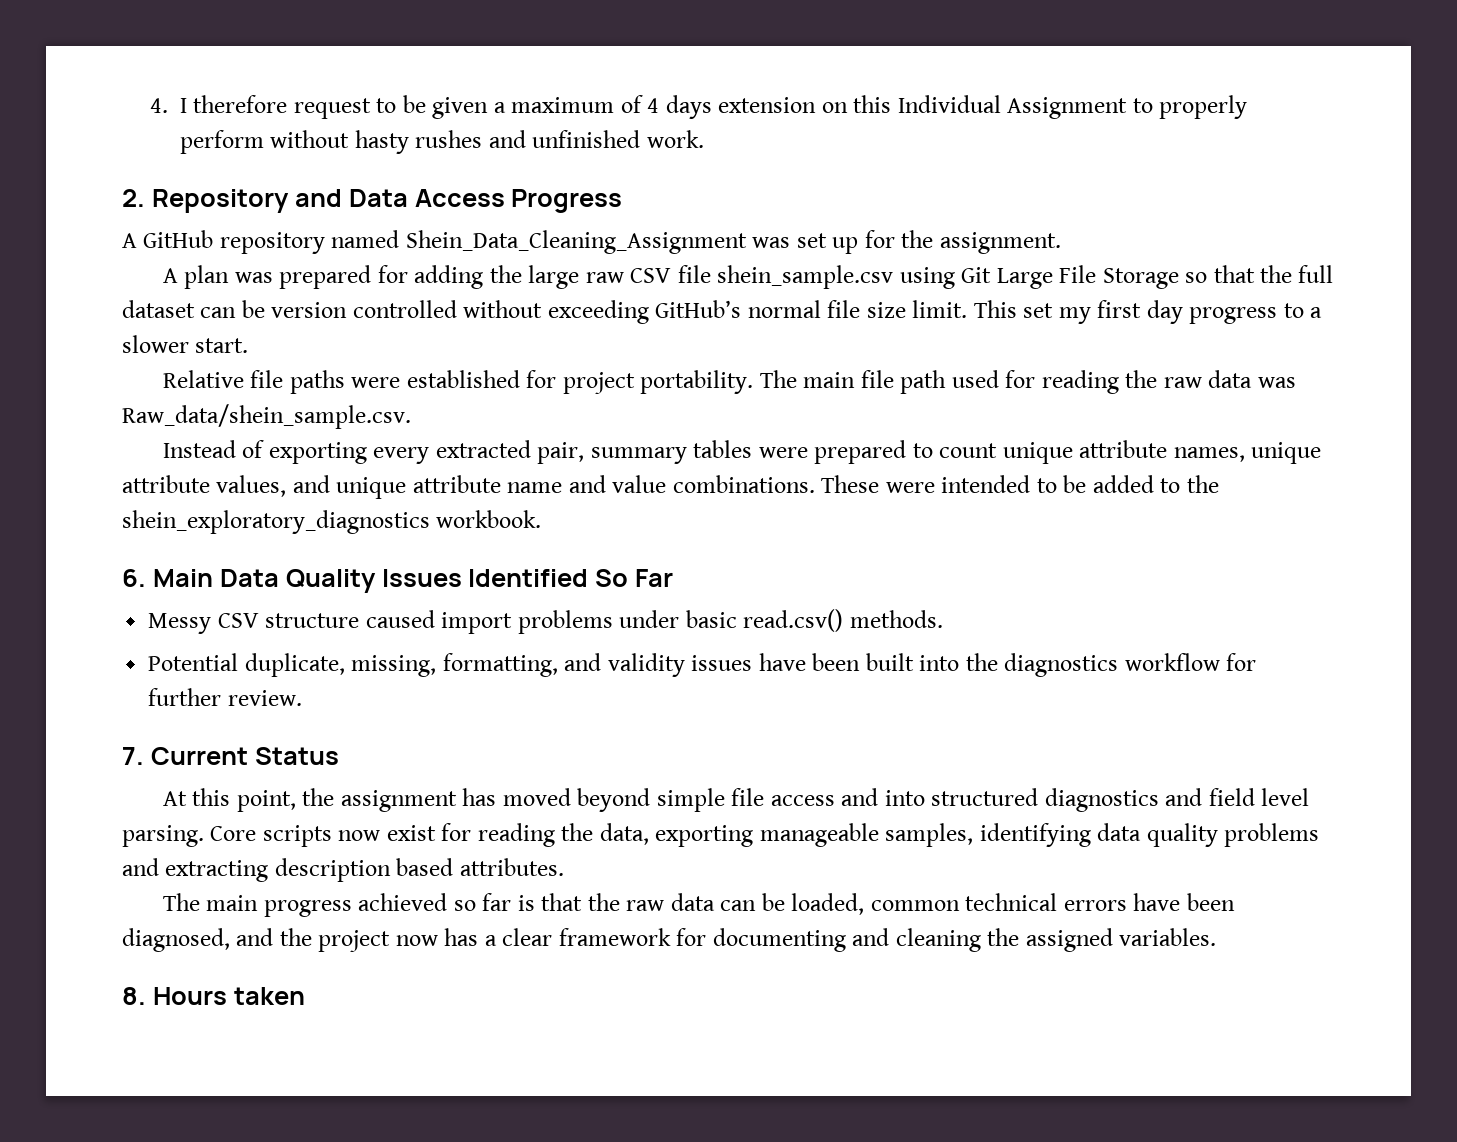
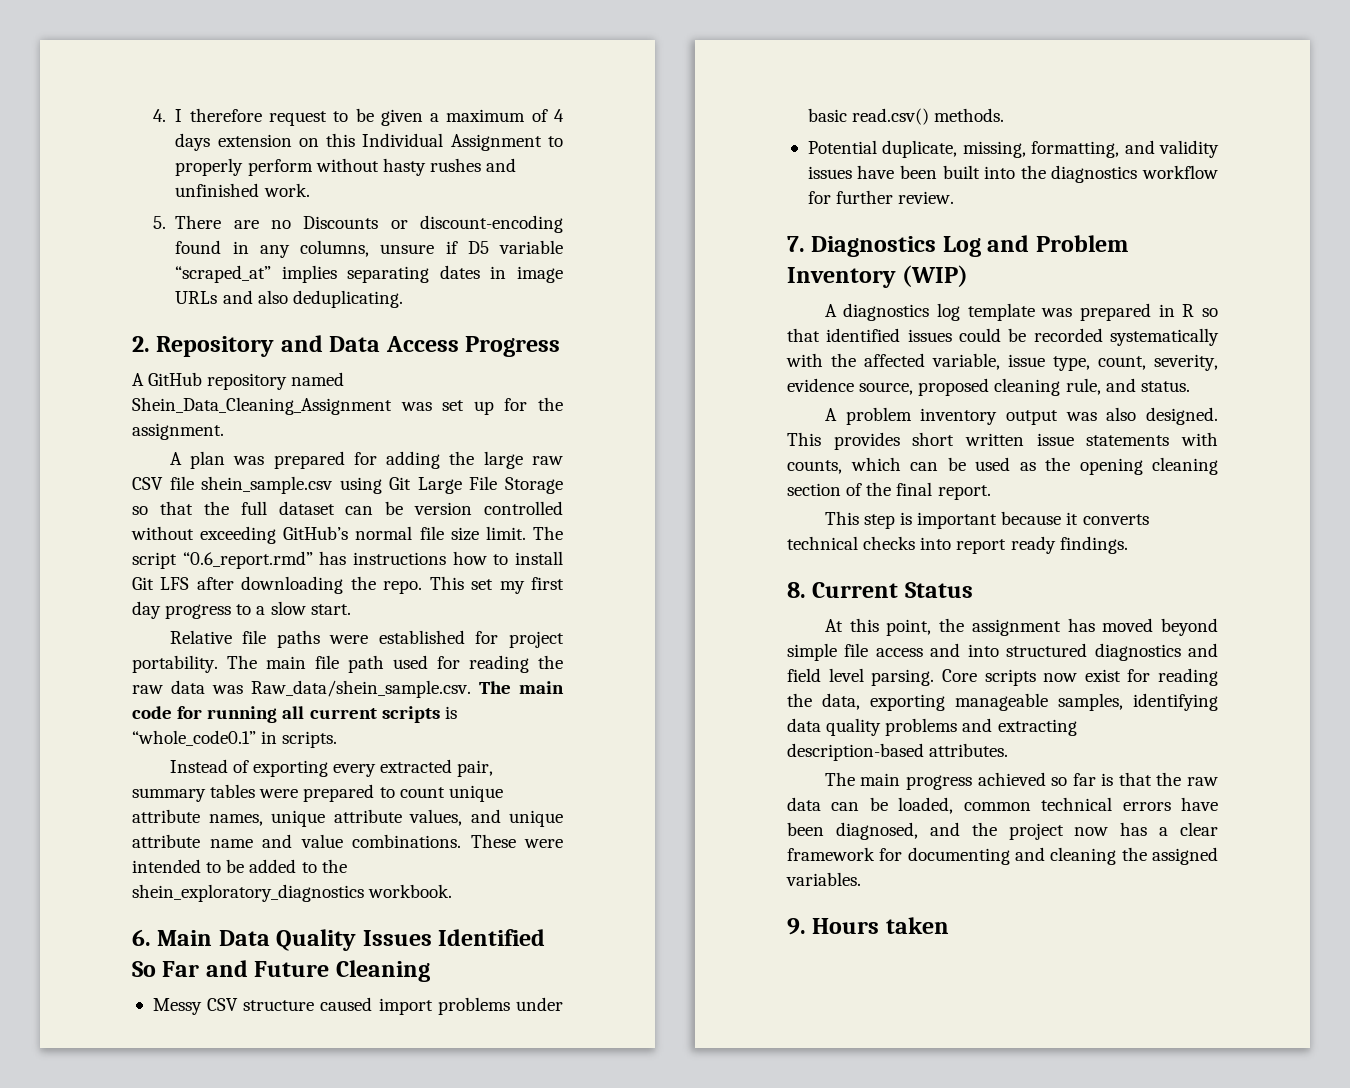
(704, 139) none -> [152,215,563,233] [175,240,563,258] [175,265,563,283] [175,290,403,308] // 5. There are no Discounts or discount-encoding found in any columns, unsure if D5 variable “scraped_at” implies separating dates in image URLs and also deduplicating.
(968, 309) none -> [533,526,564,540] [132,551,564,569] [132,576,423,594] The script “0.6_report.rmd” has instructions how to install Git LFS after downloading the repo.
[122,335,189,353] slower -> [270,601,306,615] slow
(411, 416) none -> [479,681,564,694] [132,706,457,723] [132,730,338,748] The main code for running all current scripts is “whole_code0.1” in scripts.
(674, 578) none -> [205,960,430,982] and Future Cleaning
(144, 756) none -> [811,235,1128,257] [787,265,969,288] [824,303,1218,321] [787,328,1219,346] [786,353,1218,371] [787,378,1190,396] [824,407,1218,425] [787,432,1218,450] [787,457,1218,475] [787,482,991,500] [824,511,1149,529] [787,536,1128,554] [787,582,806,598] Diagnostics Log and Problem Inventory (WIP) // A diagnostics log template was prepared in R so that identified issues could be recorded systematically with the affected variable, issue type, count, severity, evidence source, proposed cleaning rule, and status. // A problem inventory output was also designed. This provides short written issue statements with counts, which can be used as the opening cleaning section of the final report. // This step is important because it converts technical checks into report ready findings. // 8.
[274,858,454,882] description based -> [787,743,924,761] description-based
[122,987,146,1005] 8. -> [787,918,806,935] 9.

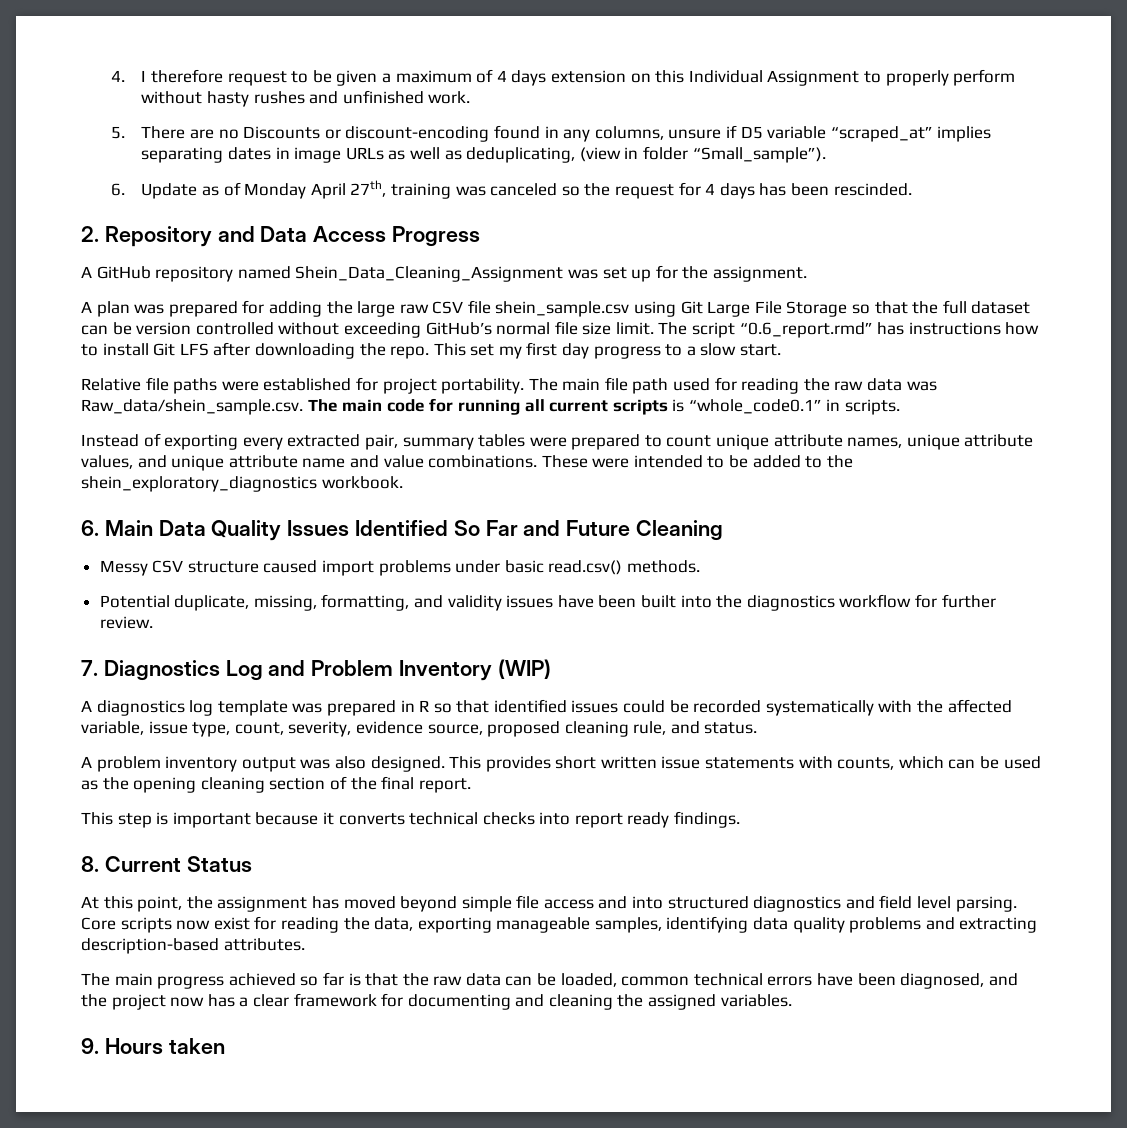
[222,290,403,308] and also deduplicating. -> [388,146,826,163] [111,180,912,199] as well as deduplicating, (view in folder “Small_sample”). // 6. Update as of Monday April 27th, training was canceled so the request for 4 days has been rescinded.

